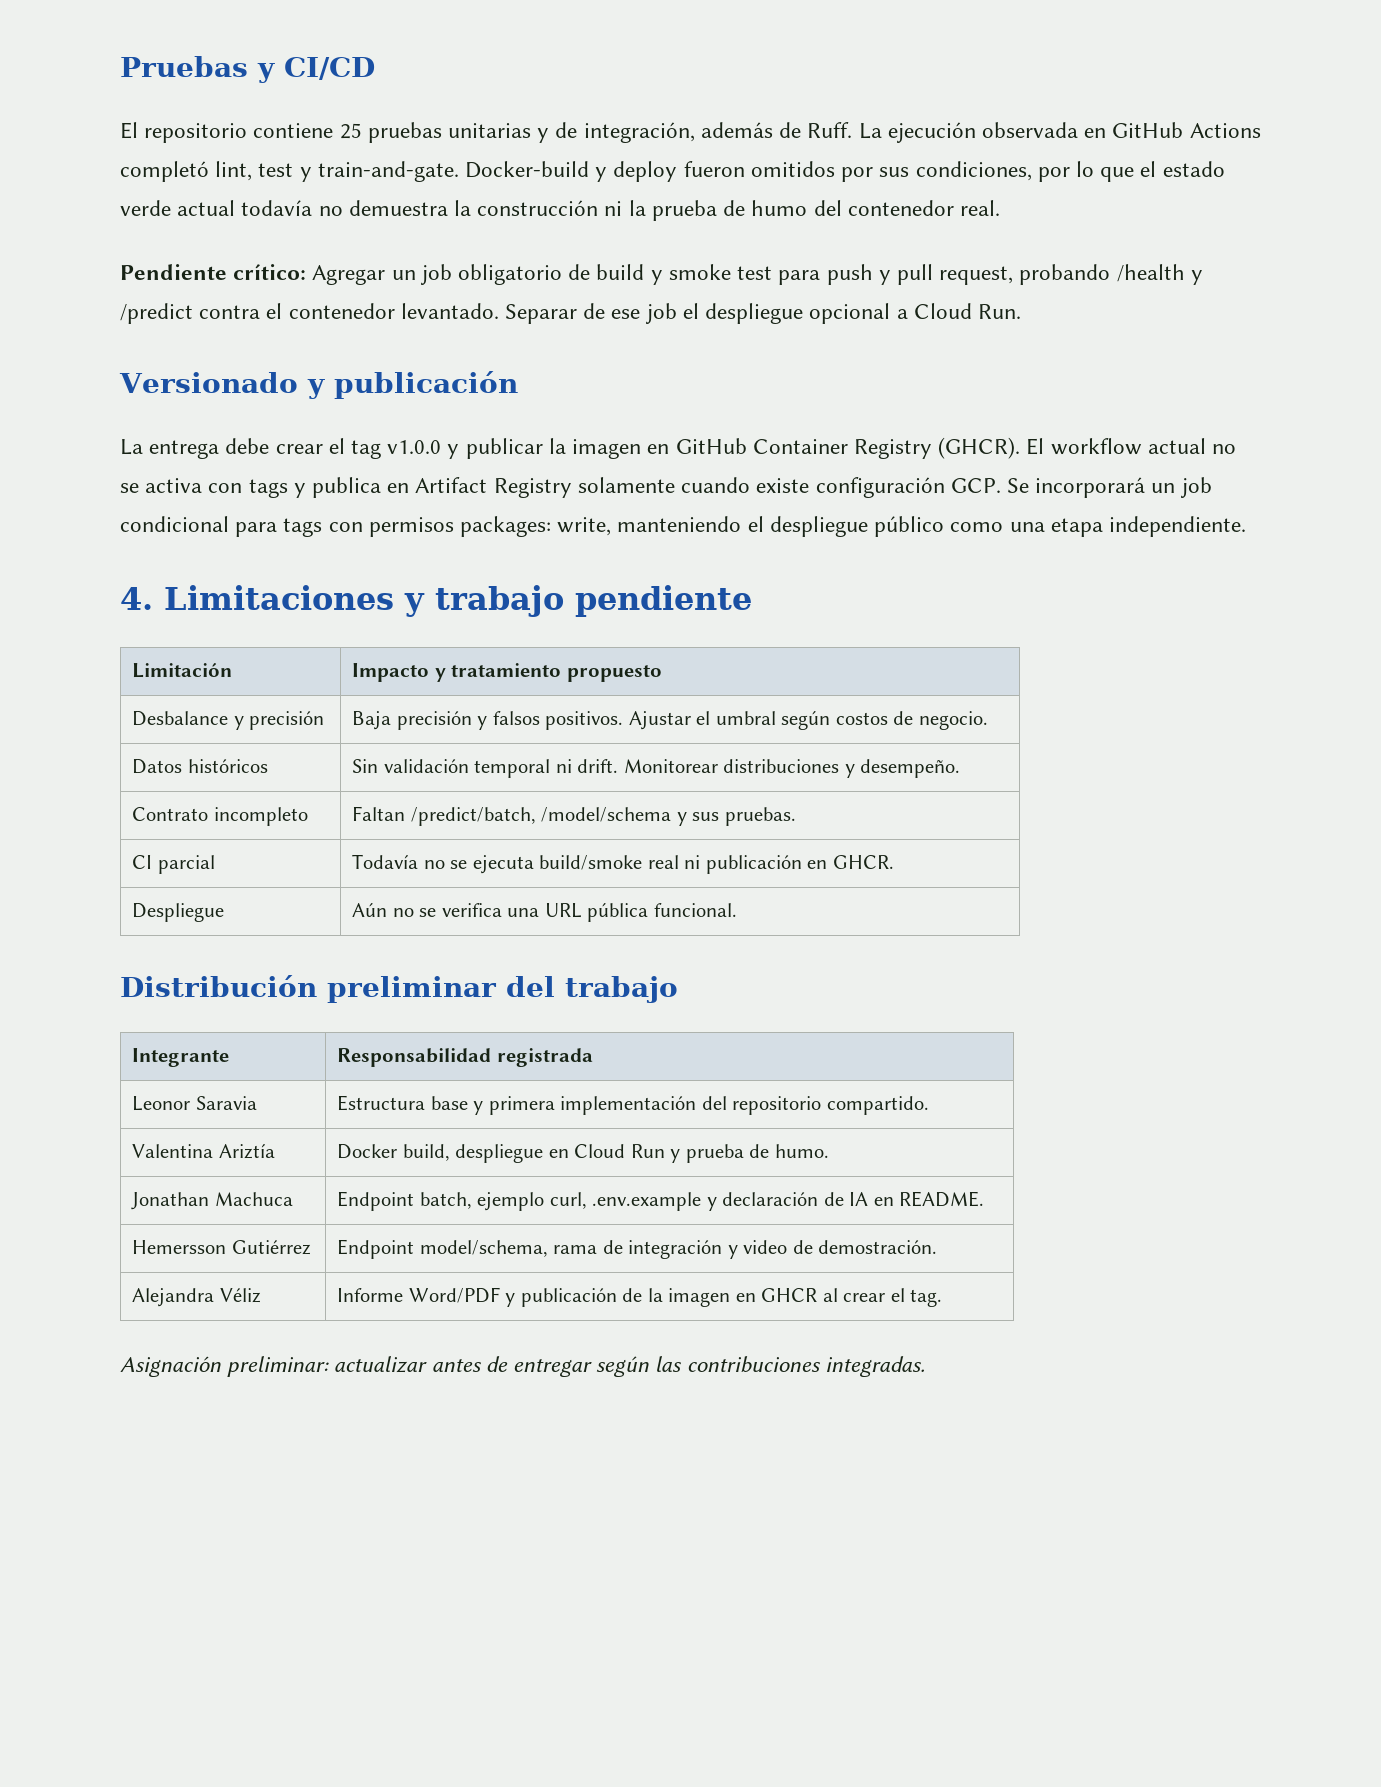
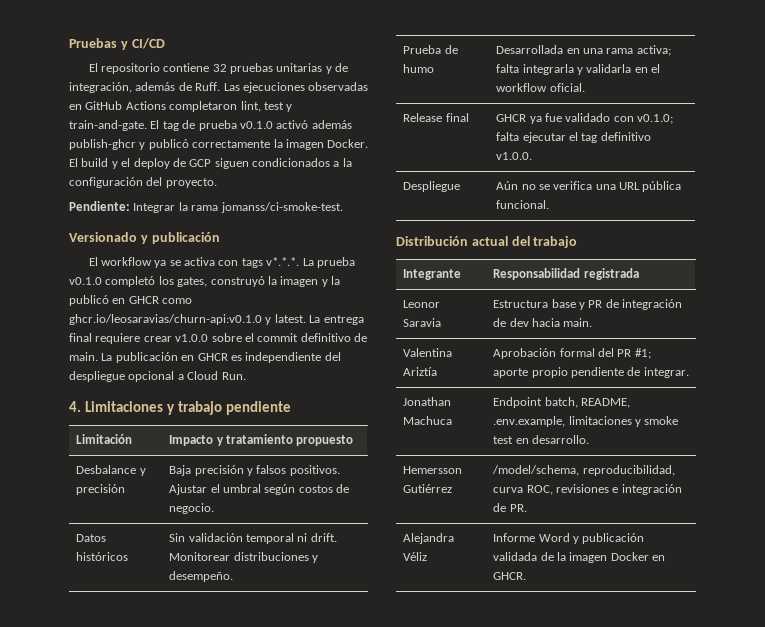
[339,123,362,139] 25 -> [212,64,227,72] 32
[858,122,1078,143] La ejecución observada -> [223,82,369,93] Las ejecuciones observadas
[120,161,209,182] completó -> [169,101,238,112] completaron
[465,161,1225,182] [120,200,1000,221] [120,264,1203,285] [120,303,699,324] Docker-build y deploy fueron omitidos por sus condiciones, por lo que el estado verde actual todavía no demuestra la construcción ni la prueba de humo del contenedor real. // Pendiente crítico: Agregar un job obligatorio de build y smoke test para push y pull request, probando /health y /predict contra el contenedor levantado. Separar de ese job el -> [150,120,352,131] [69,139,369,150] [69,158,352,169] [69,177,217,188] [69,201,343,213] [69,232,220,244] [88,257,355,268] [69,276,340,287] [69,295,193,306] [69,314,364,325] [69,333,367,344] [69,352,341,363] El tag de prueba v0.1.0 activó además publish-ghcr y publicó correctamente la imagen Docker. El build y el deploy de GCP siguen condicionados a la configuración del proyecto. // Pendiente: Integrar la rama jomanss/ci-smoke-test. // Versionado y publicación // El workflow ya se activa con tags v*.*.*. La prueba v0.1.0 completó los gates, construyó la imagen y la publicó en GHCR como ghcr.io/leosaravias/churn-api:v0.1.0 y latest. La entrega final requiere crear v1.0.0 sobre el commit definitivo de main. La publicación en GHCR es independiente del
[119,371,518,399] [120,437,1236,459] [120,477,1212,498] [120,516,1246,537] // Versionado y publicación // La entrega debe crear el tag v1.0.0 y publicar la imagen en GitHub Container Registry (GHCR). El workflow actual no se activa con tags y publica en Artifact Registry solamente cuando existe configuración GCP. Se incorporará un job condicional para tags con permisos packages: write, manteniendo el despliegue público como una etapa independiente. -> (246, 376) none
[131,807,308,826] [351,806,796,826] [131,855,215,874] [351,854,894,874] Contrato incompleto | Faltan /predict/batch, /model/schema y sus pruebas. // CI parcial | Todavía no se ejecuta build/smoke real ni publicación en GHCR. -> [403,45,458,54] [403,64,435,73] [496,45,671,56] [496,64,661,75] [496,83,585,92] [403,113,469,122] [496,113,674,124] [496,132,651,143] [496,152,533,160] Prueba de humo | Desarrollada en una rama activa; falta integrarla y validarla en el workflow oficial. // Release final | GHCR ya fue validado con v0.1.0; falta ejecutar el tag definitivo v1.0.0.
[327,976,497,1003] preliminar -> [471,236,508,246] actual
[488,1096,929,1115] [131,1144,275,1159] [336,1144,829,1163] [130,1192,293,1210] [336,1191,985,1211] [131,1240,311,1255] [336,1239,938,1259] primera implementación del repositorio compartido. // Valentina Ariztía | Docker build, despliegue en Cloud Run y prueba de humo. // Jonathan Machuca | Endpoint batch, ejemplo curl, .env.example y declaración de IA en README. // Hemersson Gutiérrez | Endpoint model/schema, rama de integración y video de demostración. -> [588,299,683,310] [493,318,593,327] [403,348,453,357] [403,367,438,376] [493,348,651,359] [493,367,689,378] [403,397,452,406] [403,416,453,425] [493,397,630,408] [493,416,679,427] [493,435,589,444] [403,466,463,474] [403,484,453,493] [492,465,675,476] [493,484,682,495] [493,503,527,512] PR de integración de dev hacia main. // Valentina Ariztía | Aprobación formal del PR #1; aporte propio pendiente de integrar. // Jonathan Machuca | Endpoint batch, README, .env.example, limitaciones y smoke test en desarrollo. // Hemersson Gutiérrez | /model/schema, reproducibilidad, curva ROC, revisiones e integración de PR.
[408,1287,617,1307] Word/PDF y publicación -> [538,533,645,544] [493,552,538,561] Word y publicación validada
[735,1288,943,1307] [120,1356,925,1377] en GHCR al crear el tag. // Asignación preliminar: actualizar antes de entregar según las contribuciones integradas. -> [610,552,666,561] [493,572,527,580] Docker en GHCR.

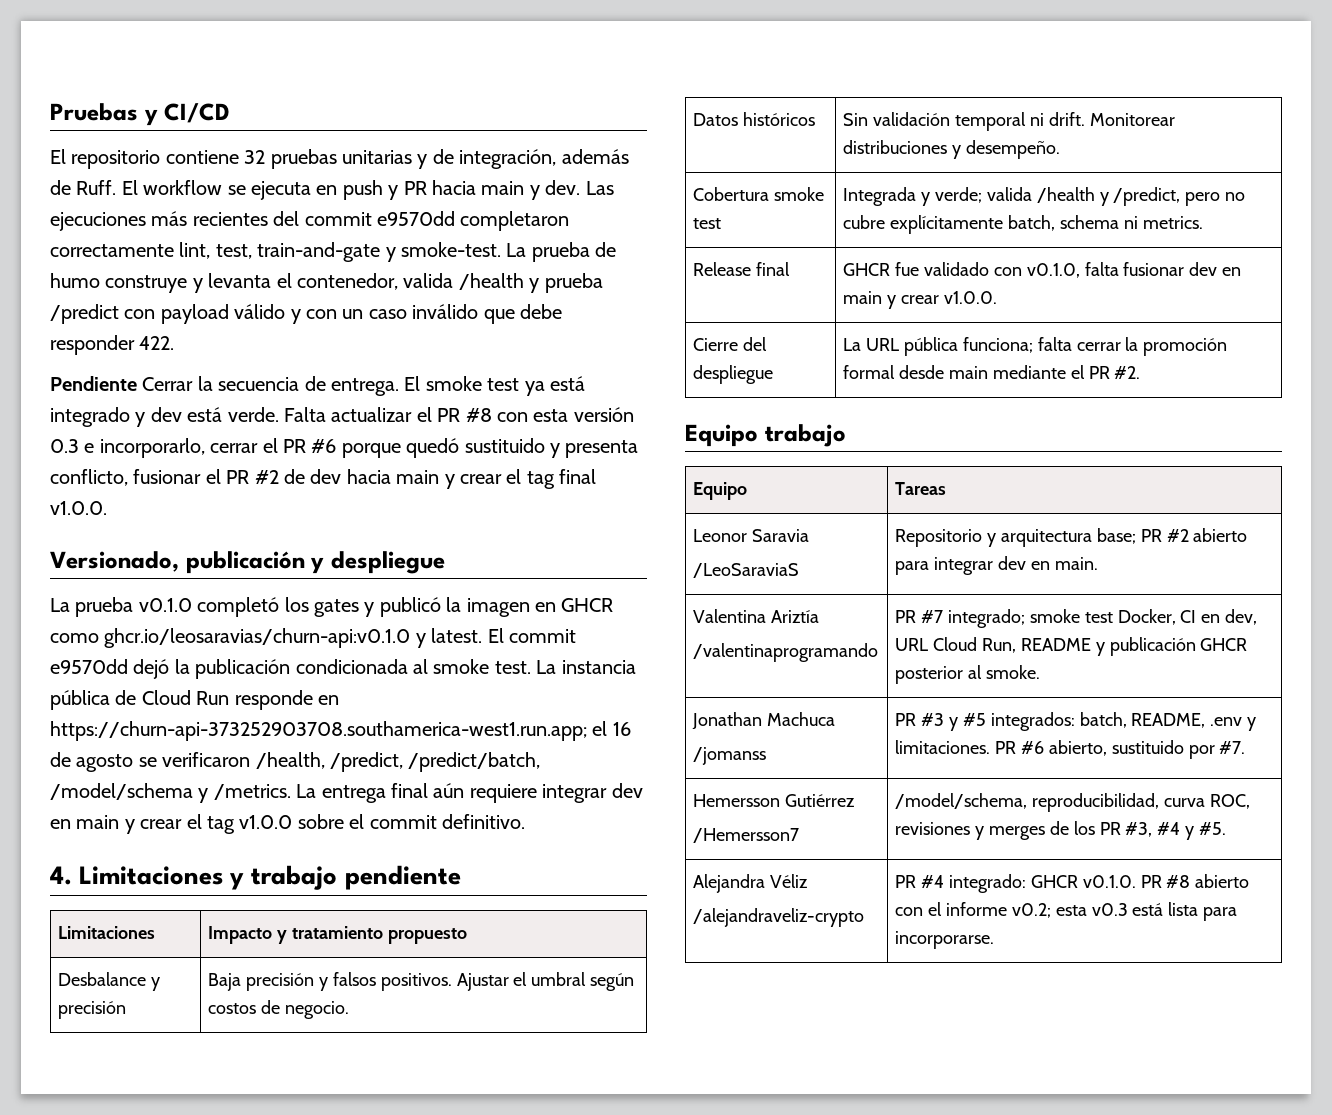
[223,82,369,93] [69,101,293,112] [69,120,352,131] [69,139,369,150] [69,158,352,169] [69,177,217,188] [69,201,343,213] [69,232,220,244] [88,257,300,268] Las ejecuciones observadas en GitHub Actions completaron lint, test y train-and-gate. El tag de prueba v0.1.0 activó además publish-ghcr y publicó correctamente la imagen Docker. El build y el deploy de GCP siguen condicionados a la configuración del proyecto. // Pendiente: Integrar la rama jomanss/ci-smoke-test. // Versionado y publicación // El workflow ya se activa con tags v*.*.*. -> [121,180,614,200] [50,211,570,231] [50,242,617,262] [50,273,603,293] [50,304,562,324] [50,335,175,355] [50,376,585,396] [50,407,634,427] [50,438,639,458] [50,469,597,489] [50,501,107,515] [50,551,445,574] El workflow se ejecuta en push y PR hacia main y dev. Las ejecuciones más recientes del commit e9570dd completaron correctamente lint, test, train-and-gate y smoke-test. La prueba de humo construye y levanta el contenedor, valida /health y prueba /predict con payload válido y con un caso inválido que debe responder 422. // Pendiente Cerrar la secuencia de entrega. El smoke test ya está integrado y dev está verde. Falta actualizar el PR #8 con esta versión 0.3 e incorporarlo, cerrar el PR #6 porque quedó sustituido y presenta conflicto, fusionar el PR #2 de dev hacia main y crear el tag final v1.0.0. // Versionado, publicación y despliegue //
[177,276,340,287] [69,295,109,306] gates, construyó la imagen y la publicó -> [314,597,530,617] gates y publicó la imagen
[309,315,364,325] [69,333,367,344] [69,352,341,363] [69,371,246,382] La entrega final requiere crear v1.0.0 sobre el commit definitivo de main. La publicación en GHCR es independiente del despliegue opcional a Cloud Run. -> [487,628,576,643] [50,659,636,679] [50,690,339,710] [50,721,631,741] [50,752,541,772] [50,783,643,803] [50,814,525,834] El commit e9570dd dejó la publicación condicionada al smoke test. La instancia pública de Cloud Run responde en https://churn-api-373252903708.southamerica-west1.run.app; el 16 de agosto se verificaron /health, /predict, /predict/batch, /model/schema y /metrics. La entrega final aún requiere integrar dev en main y crear el tag v1.0.0 sobre el commit definitivo.
[76,434,133,444] Limitación -> [58,926,156,939] Limitaciones
[403,45,458,54] [403,64,435,73] [496,45,671,56] [496,64,661,75] [496,83,585,92] Prueba de humo | Desarrollada en una rama activa; falta integrarla y validarla en el workflow oficial. -> [693,187,825,201] [693,218,722,229] [843,187,1246,206] [843,215,1203,234] Cobertura smoke test | Integrada y verde; valida /health y /predict, pero no cubre explícitamente batch, schema ni metrics.
[529,116,542,124] ya -> (891, 269) none
[637,114,674,124] [496,132,651,143] [496,152,533,160] [403,181,461,192] [496,181,682,192] [496,200,550,209] [396,236,578,248] [403,269,462,280] [493,268,639,280] [403,300,441,308] [403,318,442,327] [493,299,683,310] [493,318,593,327] [403,348,453,357] [403,367,438,376] [493,348,651,359] [493,367,689,378] [403,397,452,406] [403,416,453,425] [493,397,630,408] [493,416,679,427] [493,435,589,444] v0.1.0; falta ejecutar el tag definitivo v1.0.0. // Despliegue | Aún no se verifica una URL pública funcional. // Distribución actual del trabajo // Integrante | Responsabilidad registrada // Leonor Saravia | Estructura base y PR de integración de dev hacia main. // Valentina Ariztía | Aprobación formal del PR #1; aporte propio pendiente de integrar. // Jonathan Machuca | Endpoint batch, README, .env.example, limitaciones y smoke test en desarrollo. -> [1026,262,1242,278] [843,291,997,309] [693,337,768,351] [693,365,774,384] [843,337,1228,356] [843,365,1141,379] [685,424,846,447] [693,482,748,500] [895,482,947,495] [693,529,810,542] [693,563,800,578] [895,528,1248,547] [895,556,1098,575] [693,609,820,623] [693,643,879,662] [895,609,1258,628] [895,637,1248,656] [895,665,1040,684] [692,712,836,730] [693,747,767,765] [895,712,1257,731] [895,740,1246,759] v0.1.0, falta fusionar dev en main y crear v1.0.0. // Cierre del despliegue | La URL pública funciona; falta cerrar la promoción formal desde main mediante el PR #2. // Equipo trabajo // Equipo | Tareas // Leonor Saravia // /LeoSaraviaS | Repositorio y arquitectura base; PR #2 abierto para integrar dev en main. // Valentina Ariztía // /valentinaprogramando | PR #7 integrado; smoke test Docker, CI en dev, URL Cloud Run, README y publicación GHCR posterior al smoke. // Jonathan Machuca // /jomanss | PR #3 y #5 integrados: batch, README, .env y limitaciones. PR #6 abierto, sustituido por #7.
(453, 488) none -> [693,828,800,843] // /Hemersson7
[612,484,682,495] [493,503,527,512] [403,533,455,544] [403,552,428,561] [493,533,645,544] [493,552,666,563] [493,572,527,580] e integración de PR. // Alejandra Véliz | Informe Word y publicación validada de la imagen Docker en GHCR. -> [975,821,1227,840] [693,874,809,893] [693,908,865,927] [895,874,1250,893] [895,902,1238,921] [895,931,995,949] y merges de los PR #3, #4 y #5. // Alejandra Véliz // /alejandraveliz-crypto | PR #4 integrado: GHCR v0.1.0. PR #8 abierto con el informe v0.2; esta v0.3 está lista para incorporarse.

